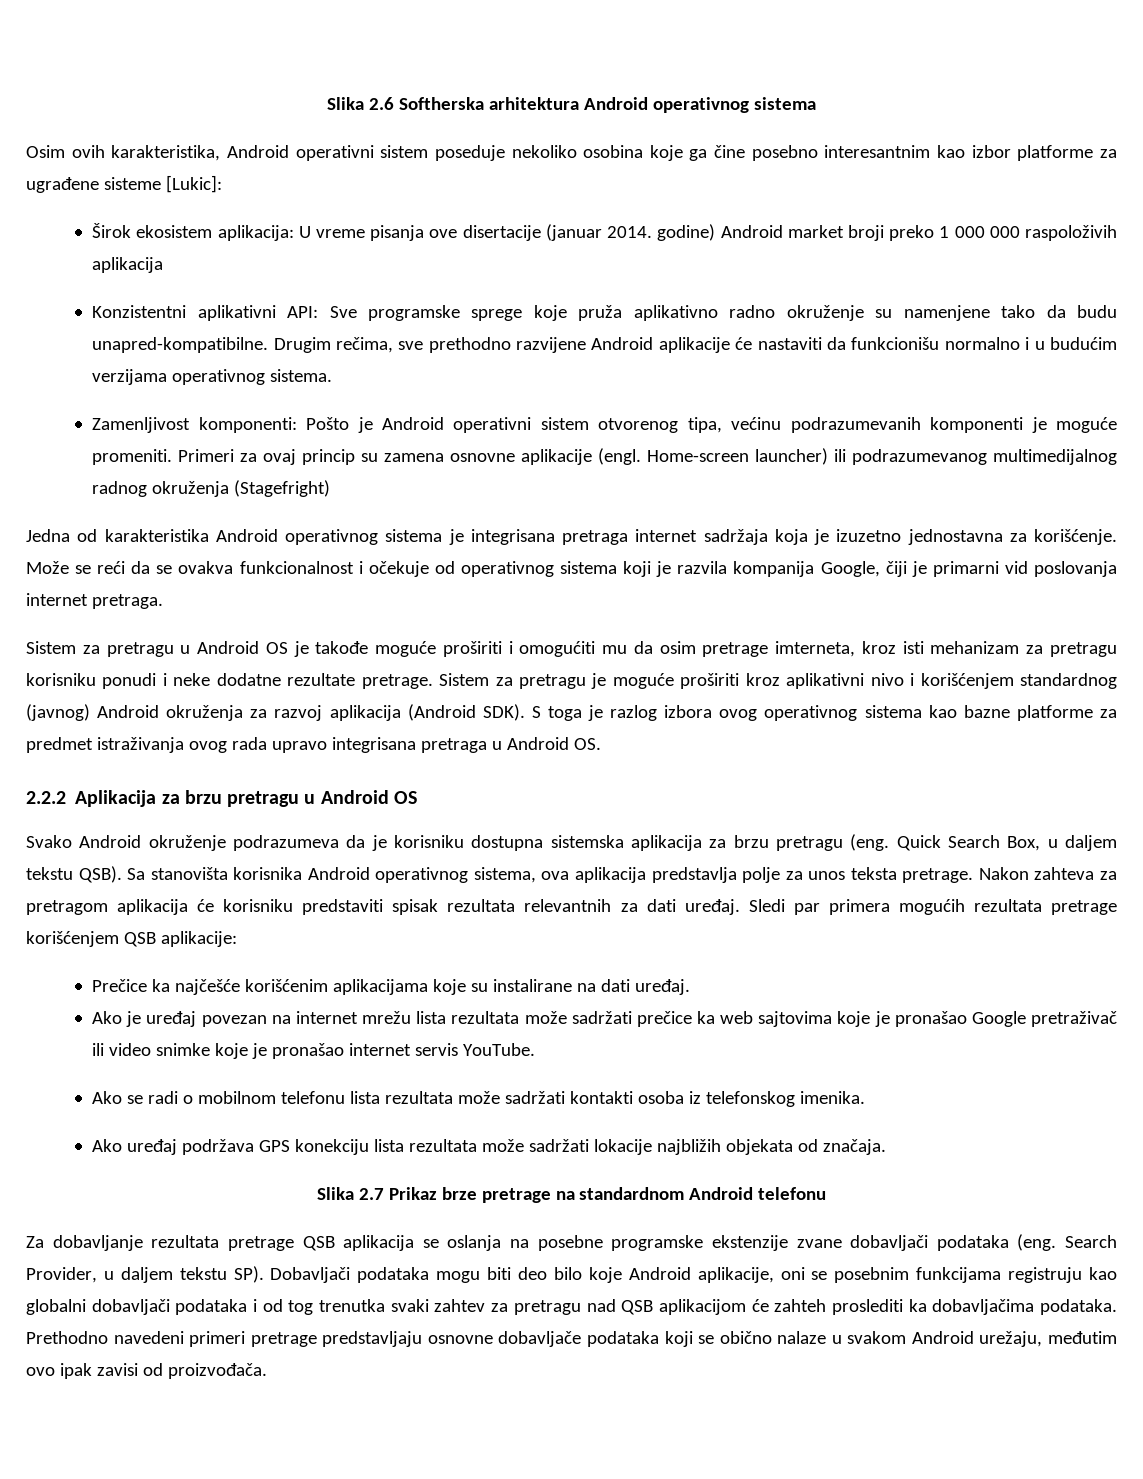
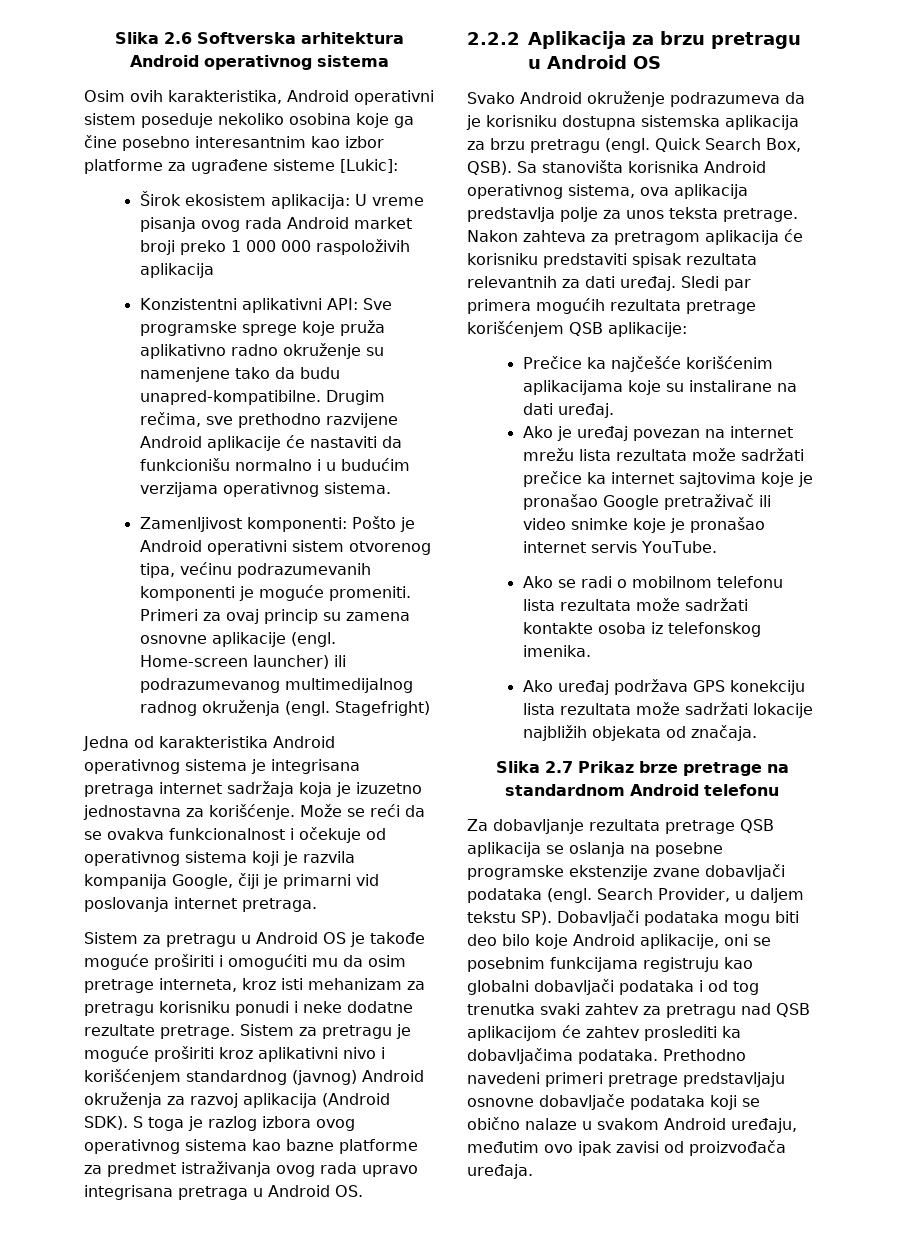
[399,97,485,110] Softherska -> [196,32,296,44] Softverska
[429,224,716,241] ove disertacije (januar 2014. godine) -> [200,217,282,232] ovog rada
[234,480,331,497] (Stagefright) -> [284,701,430,716] (engl. Stagefright)
[775,641,856,657] imterneta, -> [159,978,237,992] interneta,
[850,834,890,851] (eng. -> [605,138,650,153] (engl.
[1047,835,1118,851] [26,867,73,880] u daljem tekstu -> (801, 145) none
[720,1011,754,1024] web -> [610,472,674,484] internet
[570,1091,634,1104] kontakti -> [522,622,593,634] kontakte
[1017,1234,1057,1251] (eng. -> [547,888,592,903] (engl.
[774,1299,827,1312] zahteh -> [586,1026,639,1038] zahtev
[979,1331,1043,1347] urežaju, -> [731,1118,797,1133] uređaju,
[167,1363,267,1379] proizvođača. -> [689,1140,786,1156] [467,1164,533,1179] proizvođača uređaja.

